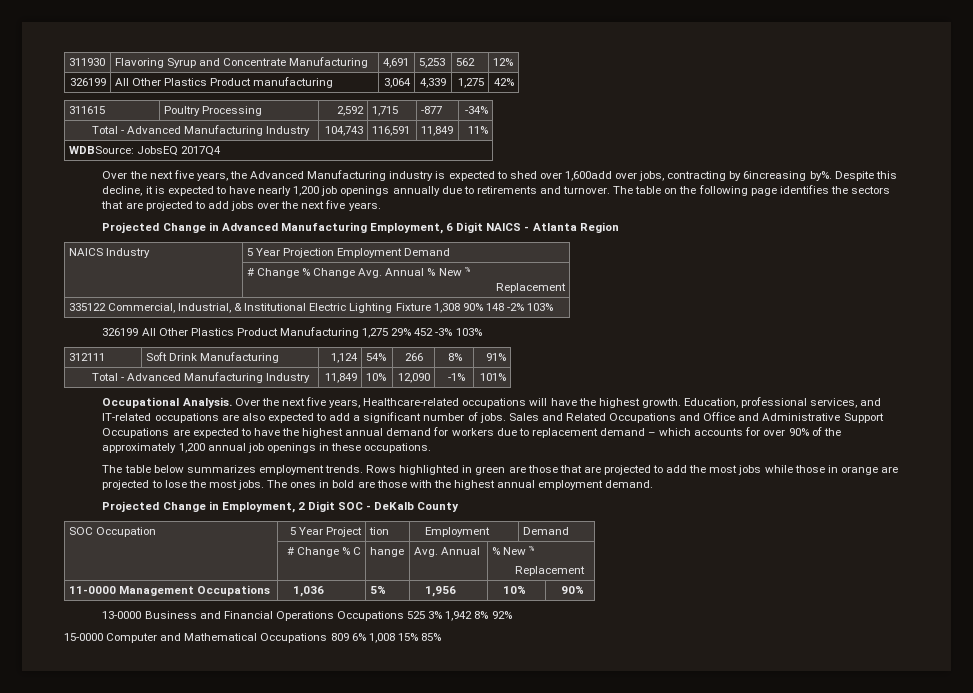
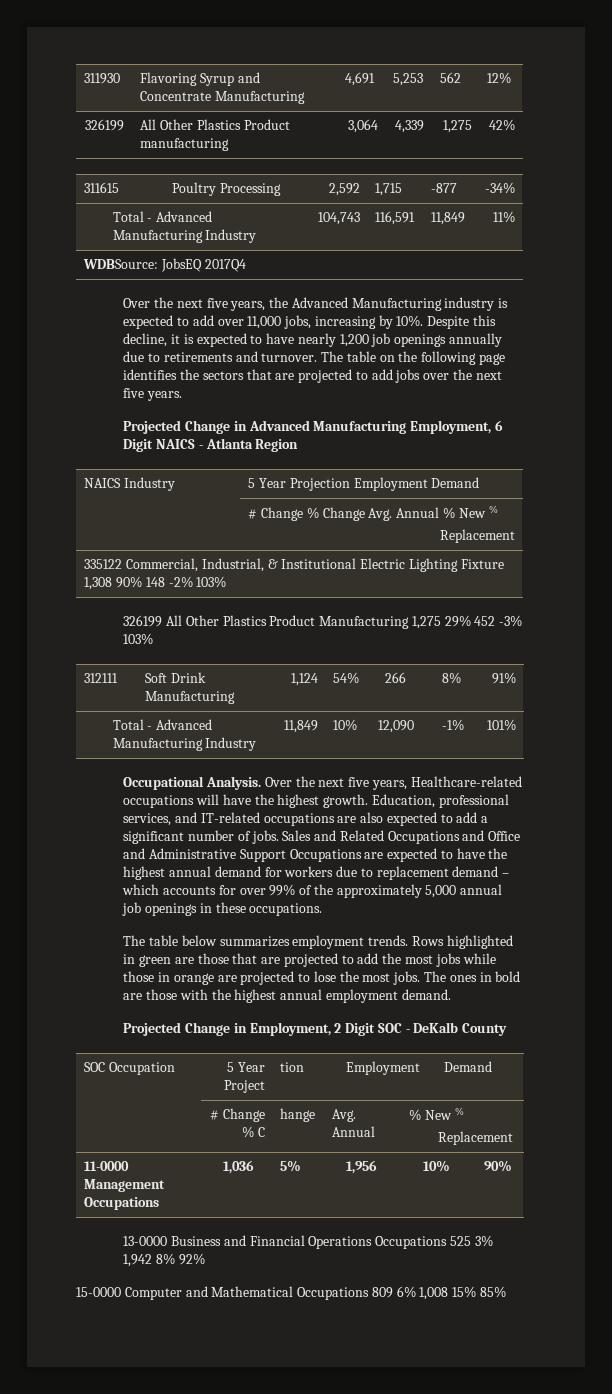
[509,171,832,181] shed over 1,600add over jobs, contracting by 6increasing by%. -> [192,315,424,329] add over 11,000 jobs, increasing by 10%.
[788,428,809,436] 90% -> [269,884,296,896] 99%
[178,443,205,453] 1,200 -> [425,885,457,898] 5,000

